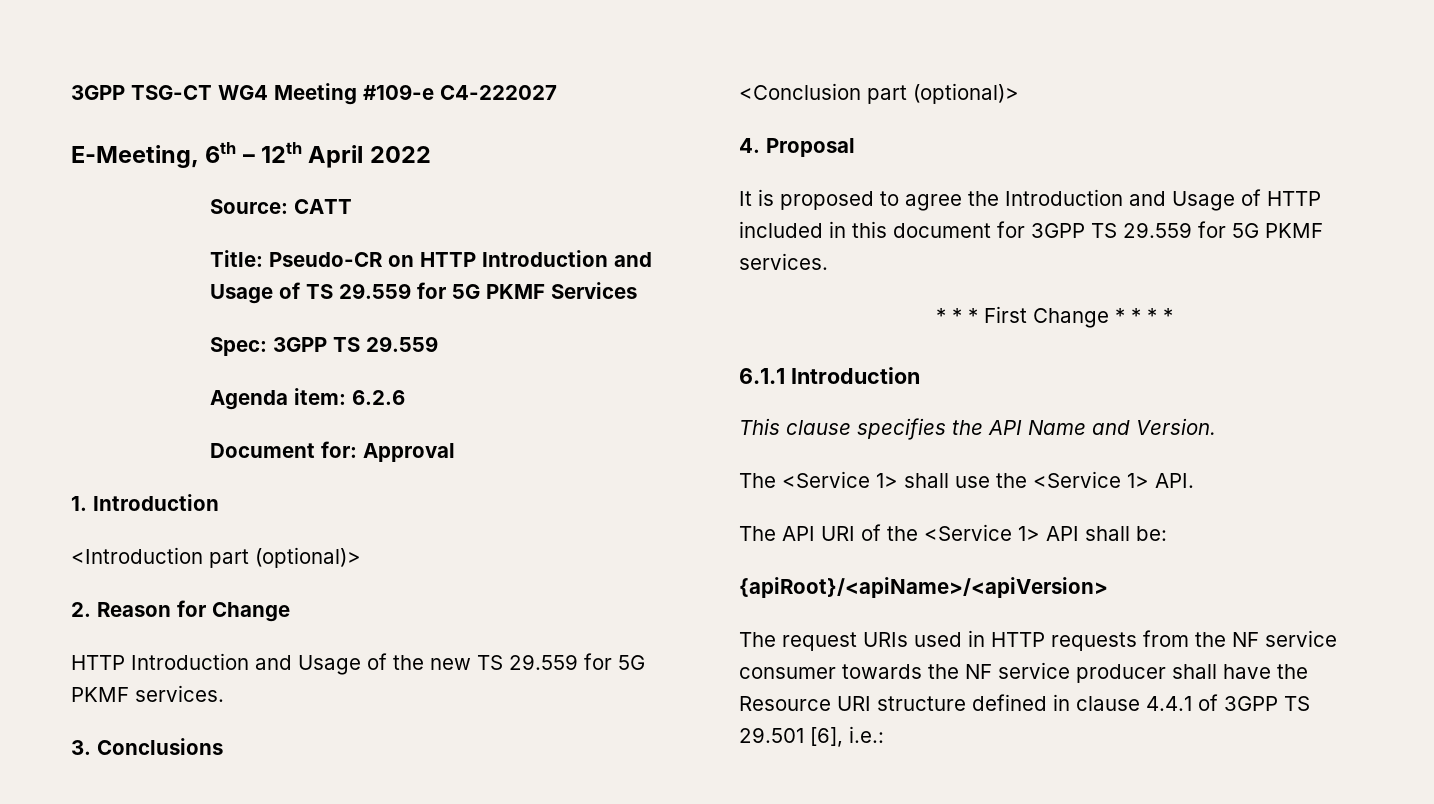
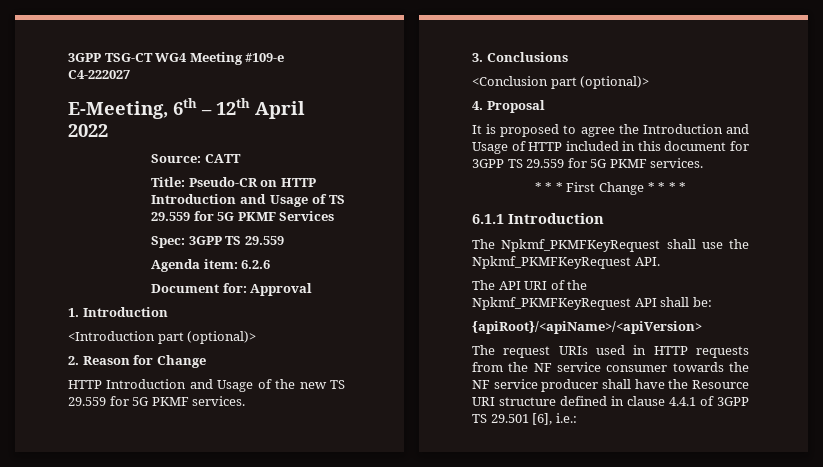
[739,418,1216,440] [739,471,898,488] // This clause specifies the API Name and Version. // The <Service 1> -> [472,239,661,252] // The Npkmf_PKMFKeyRequest
[1033,471,1149,488] <Service 1> -> [472,256,631,269] Npkmf_PKMFKeyRequest
[924,524,1040,541] <Service 1> -> [472,297,631,310] Npkmf_PKMFKeyRequest

